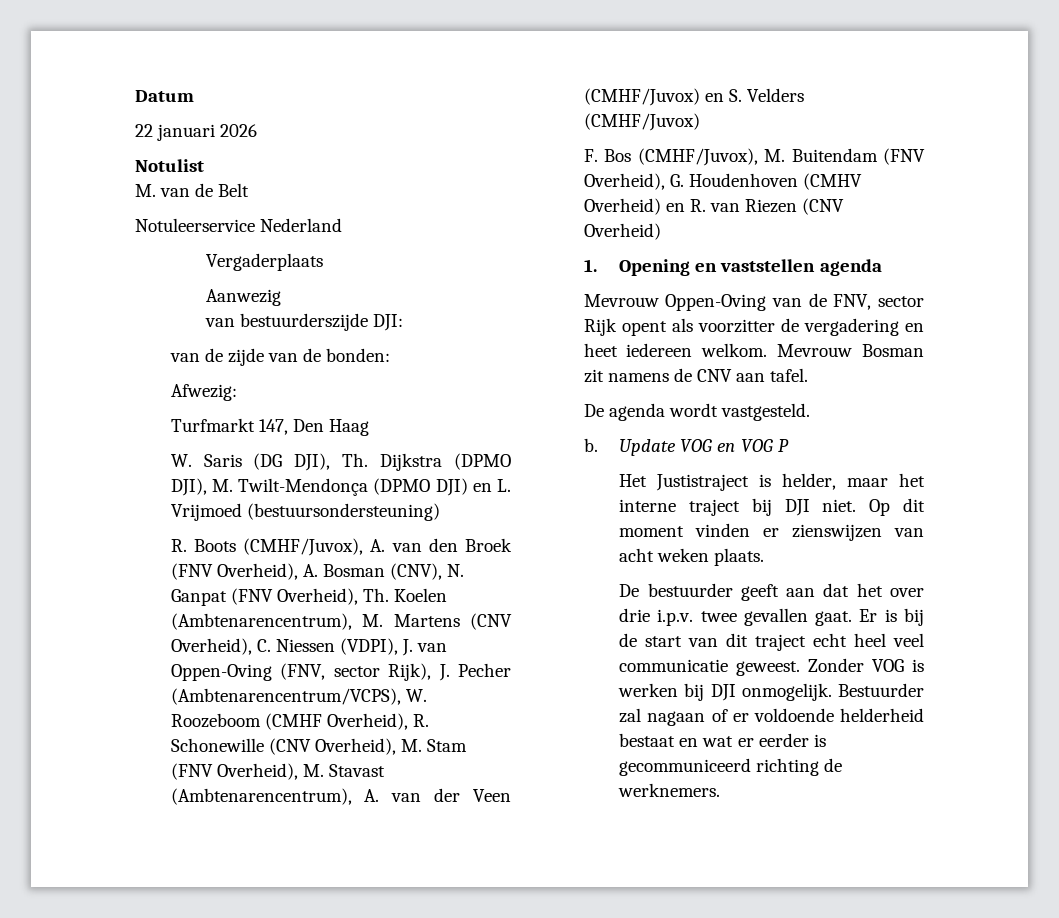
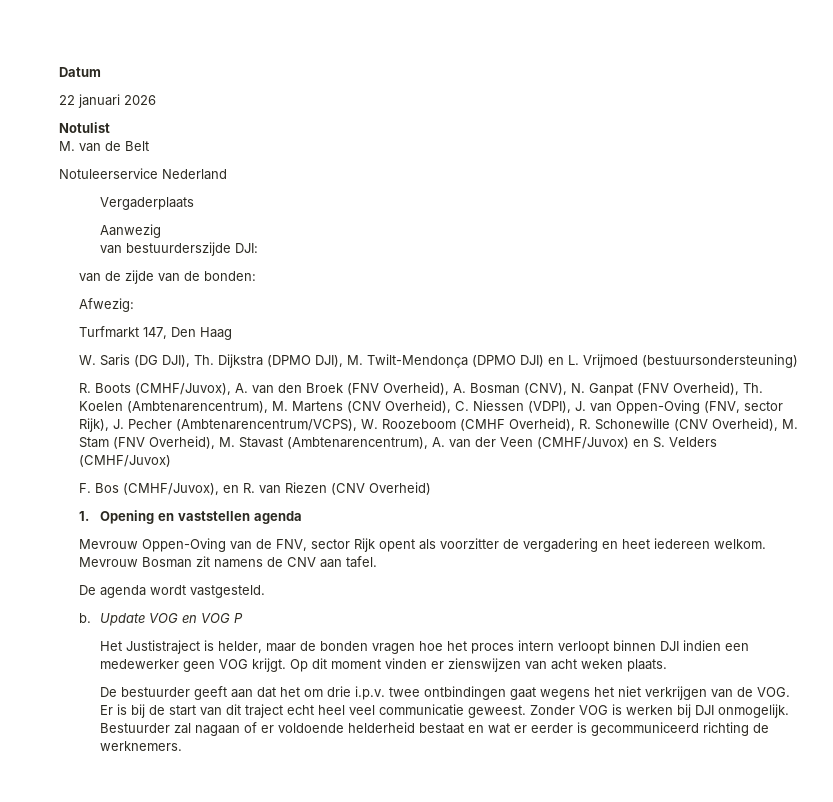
[764,148,925,165] [583,173,862,190] [583,198,661,215] M. Buitendam (FNV Overheid), G. Houdenhoven (CMHV Overheid) -> (220, 489) none
[899,473,925,487] [619,498,857,516] het interne traject bij DJI niet. -> [299,640,749,654] [99,658,286,672] de bonden vragen hoe het proces intern verloopt binnen DJI indien een medewerker geen VOG krijgt.
[889,588,924,597] over -> [303,689,323,697] om
[743,608,853,626] gevallen gaat. -> [423,686,790,700] ontbindingen gaat wegens het niet verkrijgen van de VOG.

